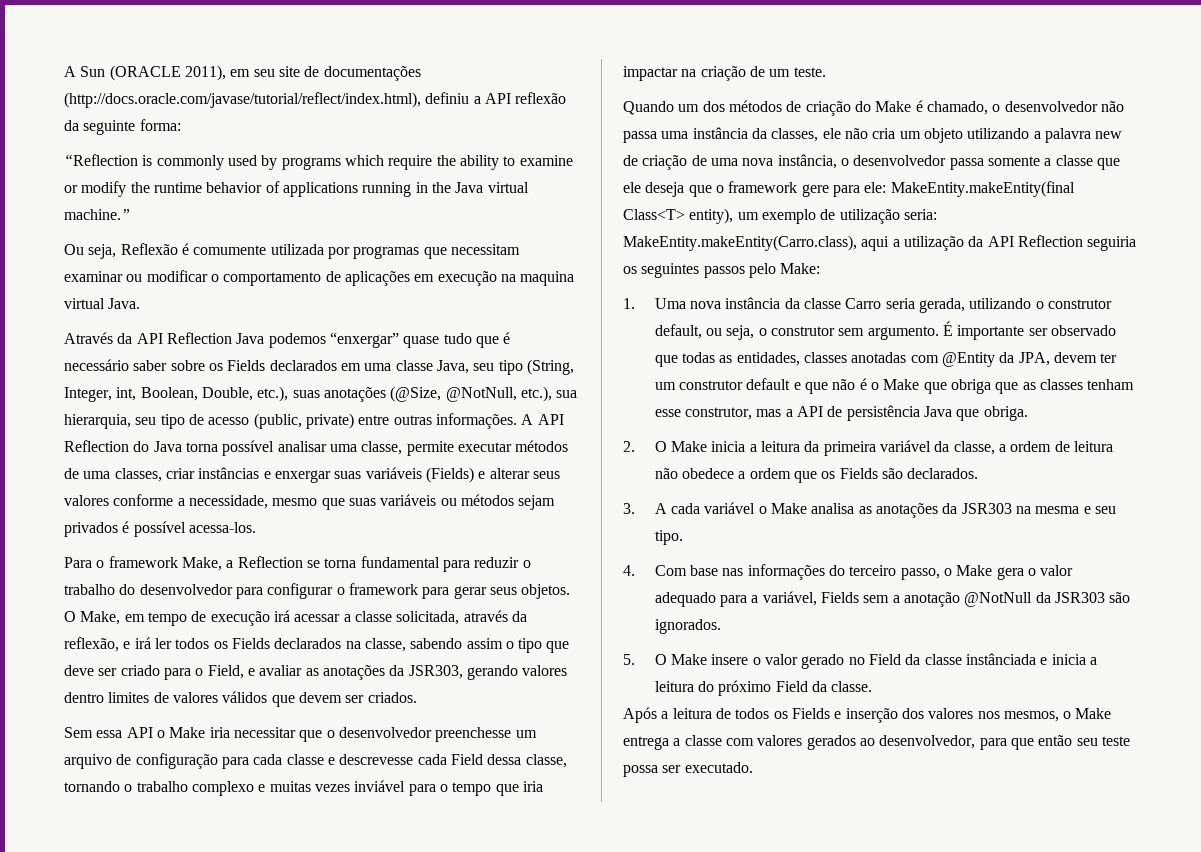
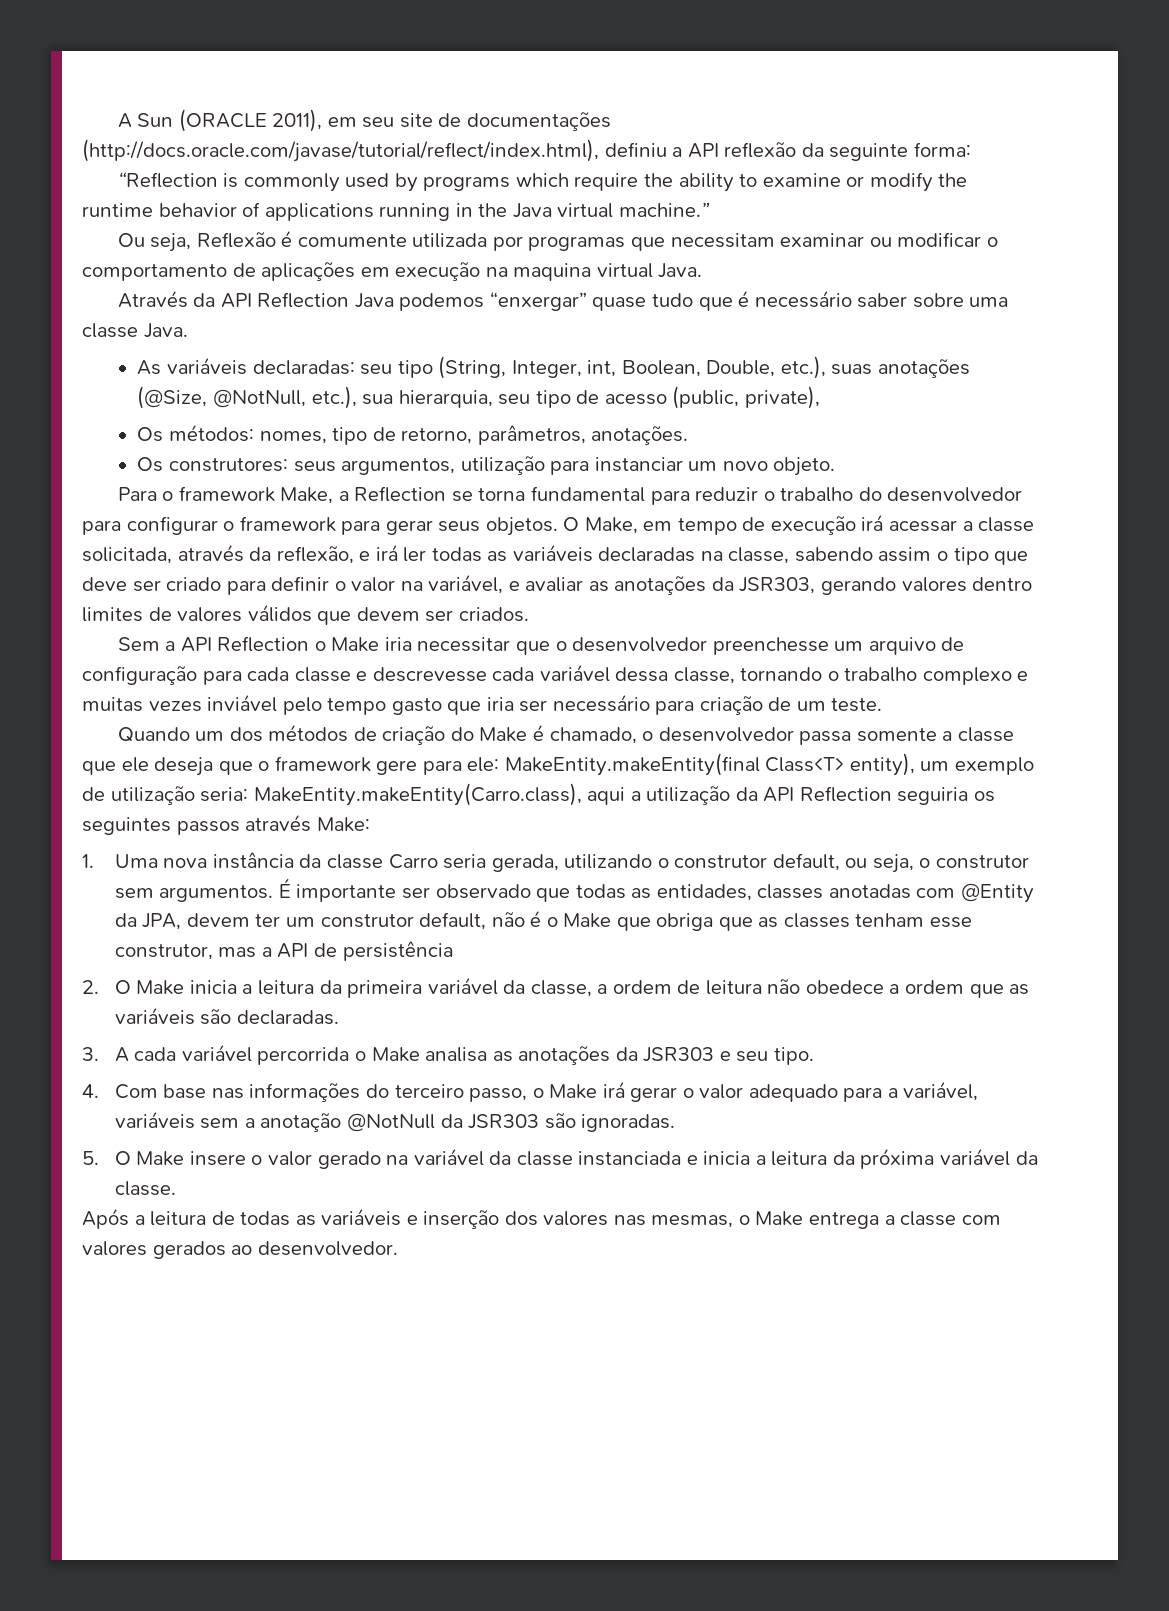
[208,360,469,374] os Fields declarados em uma classe Java, -> [969,297,1009,307] [82,323,188,338] [137,357,355,375] uma classe Java. // As variáveis declaradas:
[305,413,564,429] [64,440,569,456] [64,467,560,483] [64,494,556,510] [64,521,256,537] private) entre outras informações. A API Reflection do Java torna possível analisar uma classe, permite executar métodos de uma classes, criar instâncias e enxergar suas variáveis (Fields) e alterar seus valores conforme a necessidade, mesmo que suas variáveis ou métodos sejam privados é possível acessa-los. -> [744,386,820,409] [137,424,689,445] [137,456,836,476] private), // Os métodos: nomes, tipo de retorno, parâmetros, anotações. // Os construtores: seus argumentos, utilização para instanciar um novo objeto.
[175,638,342,649] todos os Fields declarados -> [431,544,696,562] todas as variáveis declaradas
[195,665,244,679] o Field, -> [271,574,504,594] definir o valor na variável,
[96,727,153,738] essa API -> [165,636,310,652] a API Reflection
[450,754,483,765] Field -> [539,664,610,682] variável
[408,781,543,796] [623,66,697,81] para o tempo que iria impactar na -> [282,694,695,715] pelo tempo gasto que iria ser necessário para
[1100,101,1124,112] [623,127,1123,143] [623,154,947,170] não passa uma instância da classes, ele não cria um objeto utilizando a palavra new de criação de uma nova instância, o desenvolvedor -> (794, 734) none
[748,263,776,278] pelo -> [245,814,312,832] através
[867,326,939,340] argumento. -> [159,885,274,902] argumentos.
[746,378,828,394] default e que -> [419,912,487,930] default,
[923,406,1028,421] Java que obriga. -> (453, 951) none
[821,468,979,479] os Fields são declarados. -> [1009,984,1030,995] [114,1007,339,1025] as variáveis são declaradas.
(756, 508) none -> [257,1047,350,1065] percorrida
[1015,506,1080,514] na mesma -> (715, 1054) none
[996,567,1024,580] gera -> [602,1081,678,1102] irá gerar
[820,592,859,603] Fields -> [114,1111,195,1129] variáveis
[654,619,721,634] ignorados. -> [581,1114,676,1132] ignoradas.
[848,653,1036,665] no Field da classe instânciada -> [386,1148,682,1166] na variável da classe instanciada
[698,680,808,696] do próximo Field -> [832,1148,1010,1169] da próxima variável
[735,708,830,719] todos os Fields -> [240,1208,402,1226] todas as variáveis
[977,711,1059,722] nos mesmos, -> [613,1215,734,1228] nas mesmas,
[879,735,1130,750] [623,762,753,777] desenvolvedor, para que então seu teste possa ser executado. -> [257,1241,398,1256] desenvolvedor.

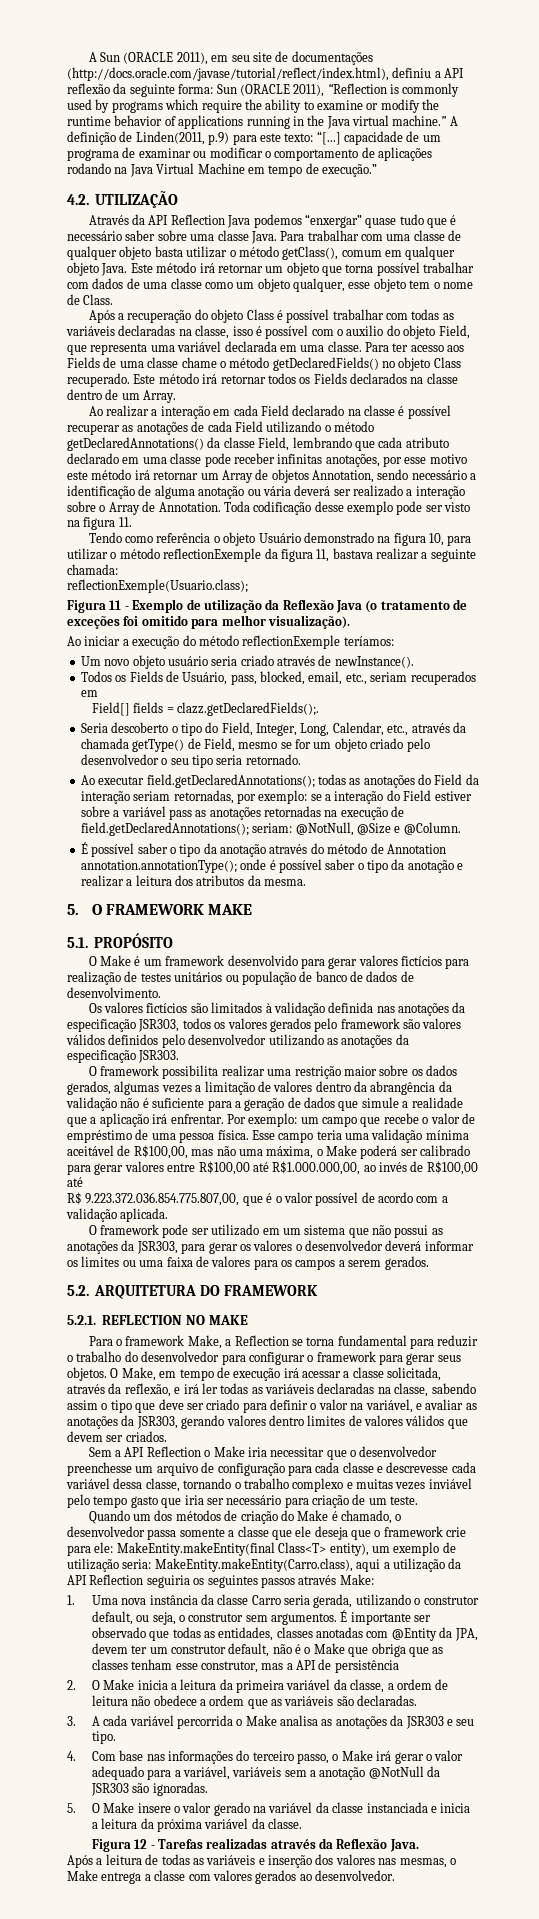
(971, 149) // -> [216,84,325,97] Sun (ORACLE 2011),
[117,230,775,252] // Ou seja, Reflexão é comumente utilizada por programas que necessitam -> [449,116,458,126] [67,131,441,145] [67,147,136,161] A definição de Linden(2011, p.9) para este texto: “[...] capacidade de um programa de
[360,262,703,281] em execução na maquina virtual Java. -> [67,163,377,177] [67,191,179,208] rodando na Java Virtual Machine em tempo de execução.” // 4.2. UTILIZAÇÃO
[137,356,970,379] [137,386,820,409] [137,424,689,445] [137,456,836,476] // As variáveis declaradas: seu tipo (String, Integer, int, Boolean, Double, etc.), suas anotações (@Size, @NotNull, etc.), sua hierarquia, seu tipo de acesso (public, private), // Os métodos: nomes, tipo de retorno, parâmetros, anotações. // Os construtores: seus argumentos, utilização para instanciar um novo objeto. -> [280,230,462,241] [67,246,456,260] [67,262,475,276] [67,278,473,292] [67,294,114,305] [88,309,454,323] [66,325,470,339] [67,341,465,355] [67,357,461,371] [67,373,458,387] [67,389,177,403] [88,405,451,419] [67,421,374,435] [67,437,449,451] [67,453,467,467] [67,469,477,483] [67,485,465,499] [67,501,471,515] [67,517,132,530] [88,532,472,546] [67,548,476,562] [67,564,118,575] [67,579,248,593] [67,599,468,613] [67,615,350,629] [67,635,394,649] [80,655,414,669] [80,671,476,685] [80,690,98,697] [91,702,319,716] [80,722,466,736] [80,738,430,752] [80,754,301,768] [80,774,479,788] [80,790,472,804] [80,806,405,820] [80,822,461,836] [80,842,446,857] [80,859,464,873] [80,875,306,887] [67,904,253,915] [67,933,174,948] [88,955,470,969] [67,971,414,985] [67,987,161,998] [88,1002,466,1016] [67,1018,462,1032] [66,1034,409,1048] [67,1050,180,1063] [88,1065,458,1079] [67,1081,452,1095] [66,1097,463,1111] [67,1113,475,1127] [67,1129,469,1143] [67,1145,471,1159] [67,1161,478,1175] [67,1177,83,1187] [67,1192,448,1206] [66,1208,169,1222] [88,1224,443,1238] [67,1240,474,1254] [67,1256,429,1270] [67,1285,319,1299] [67,1315,248,1325] Para trabalhar com uma classe de qualquer objeto basta utilizar o método getClass(), comum em qualquer objeto Java. Este método irá retornar um objeto que torna possível trabalhar com dados de uma classe como um objeto qualquer, esse objeto tem o nome de Class. // Após a recuperação do objeto Class é possível trabalhar com todas as variáveis declaradas na classe, isso é possível com o auxilio do objeto Field, que representa uma variável declarada em uma classe. Para ter acesso aos Fields de uma classe chame o método getDeclaredFields() no objeto Class recuperado. Este método irá retornar todos os Fields declarados na classe dentro de um Array. // Ao realizar a interação em cada Field declarado na classe é possível recuperar as anotações de cada Field utilizando o método getDeclaredAnnotations() da classe Field, lembrando que cada atributo declarado em uma classe pode receber infinitas anotações, por esse motivo este método irá retornar um Array de objetos Annotation, sendo necessário a identificação de alguma anotação ou vária deverá ser realizado a interação sobre o Array de Annotation. Toda codificação desse exemplo pode ser visto na figura 11. // Tendo como referência o objeto Usuário demonstrado na figura 10, para utilizar o método reflectionExemple da figura 11, bastava realizar a seguinte chamada: // reflectionExemple(Usuario.class); // Figura 11 - Exemplo de utilização da Reflexão Java (o tratamento de exceções foi omitido para melhor visualização). // Ao iniciar a execução do método reflectionExemple teríamos: // Um novo objeto usuário seria criado através de newInstance(). // Todos os Fields de Usuário, pass, blocked, email, etc., seriam recuperados em // Field[] fields = clazz.getDeclaredFields();. // Seria descoberto o tipo do Field, Integer, Long, Calendar, etc., através da chamada getType() de Field, mesmo se for um objeto criado pelo desenvolvedor o seu tipo seria retornado. // Ao executar field.getDeclaredAnnotations(); todas as anotações do Field da interação seriam retornadas, por exemplo: se a interação do Field estiver sobre a variável pass as anotações retornadas na execução de field.getDeclaredAnnotations(); seriam: @NotNull, @Size e @Column. // É possível saber o tipo da anotação através do método de Annotation annotation.annotationType(); onde é possível saber o tipo da anotação e realizar a leitura dos atributos da mesma. // 5. O FRAMEWORK MAKE // 5.1. PROPÓSITO // O Make é um framework desenvolvido para gerar valores fictícios para realização de testes unitários ou população de banco de dados de desenvolvimento. // Os valores fictícios são limitados à validação definida nas anotações da especificação JSR303, todos os valores gerados pelo framework são valores válidos definidos pelo desenvolvedor utilizando as anotações da especificação JSR303. // O framework possibilita realizar uma restrição maior sobre os dados gerados, algumas vezes a limitação de valores dentro da abrangência da validação não é suficiente para a geração de dados que simule a realidade que a aplicação irá enfrentar. Por exemplo: um campo que recebe o valor de empréstimo de uma pessoa física. Esse campo teria uma validação mínima aceitável de R$100,00, mas não uma máxima, o Make poderá ser calibrado para gerar valores entre R$100,00 até R$1.000.000,00, ao invés de R$100,00 até // R$ 9.223.372.036.854.775.807,00, que é o valor possível de acordo com a validação aplicada. // O framework pode ser utilizado em um sistema que não possui as anotações da JSR303, para gerar os valores o desenvolvedor deverá informar os limites ou uma faixa de valores para os campos a serem gerados. // 5.2. ARQUITETURA DO FRAMEWORK // 5.2.1. REFLECTION NO MAKE
[376,760,418,775] gere -> [446,1527,467,1537] crie
(176, 1188) none -> [91,1838,419,1852] // Figura 12 - Tarefas realizadas através da Reflexão Java.

